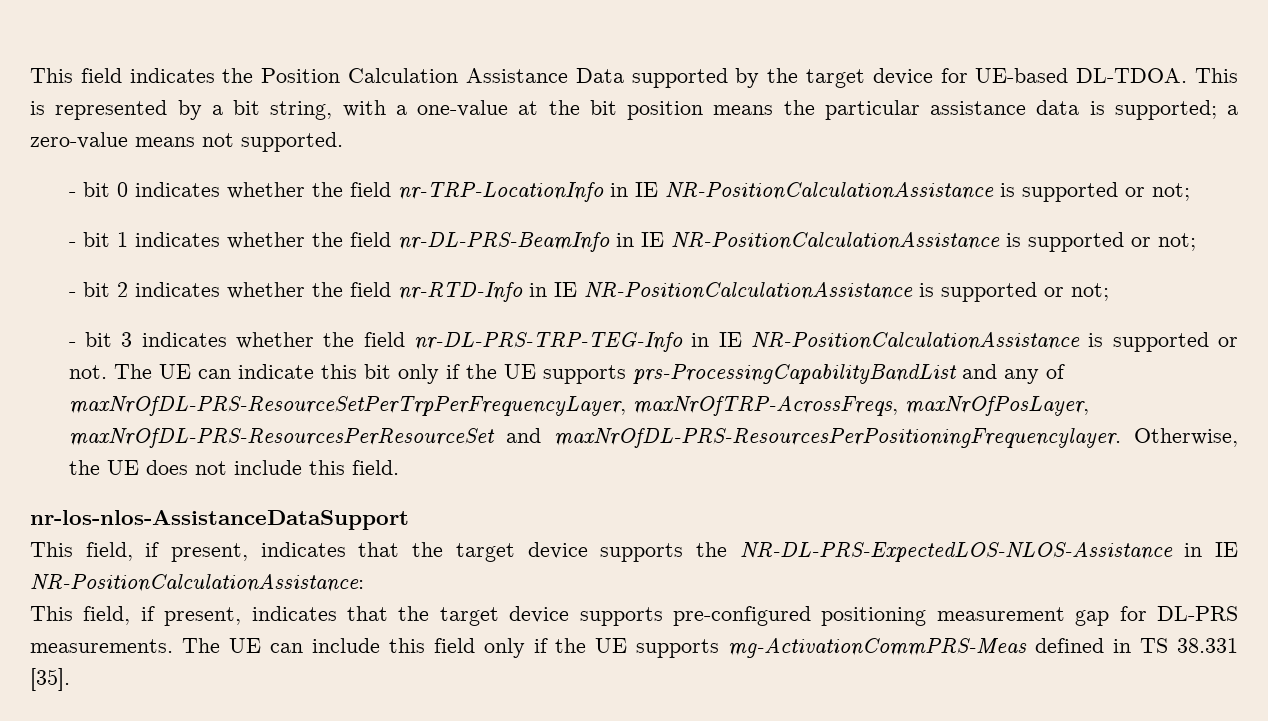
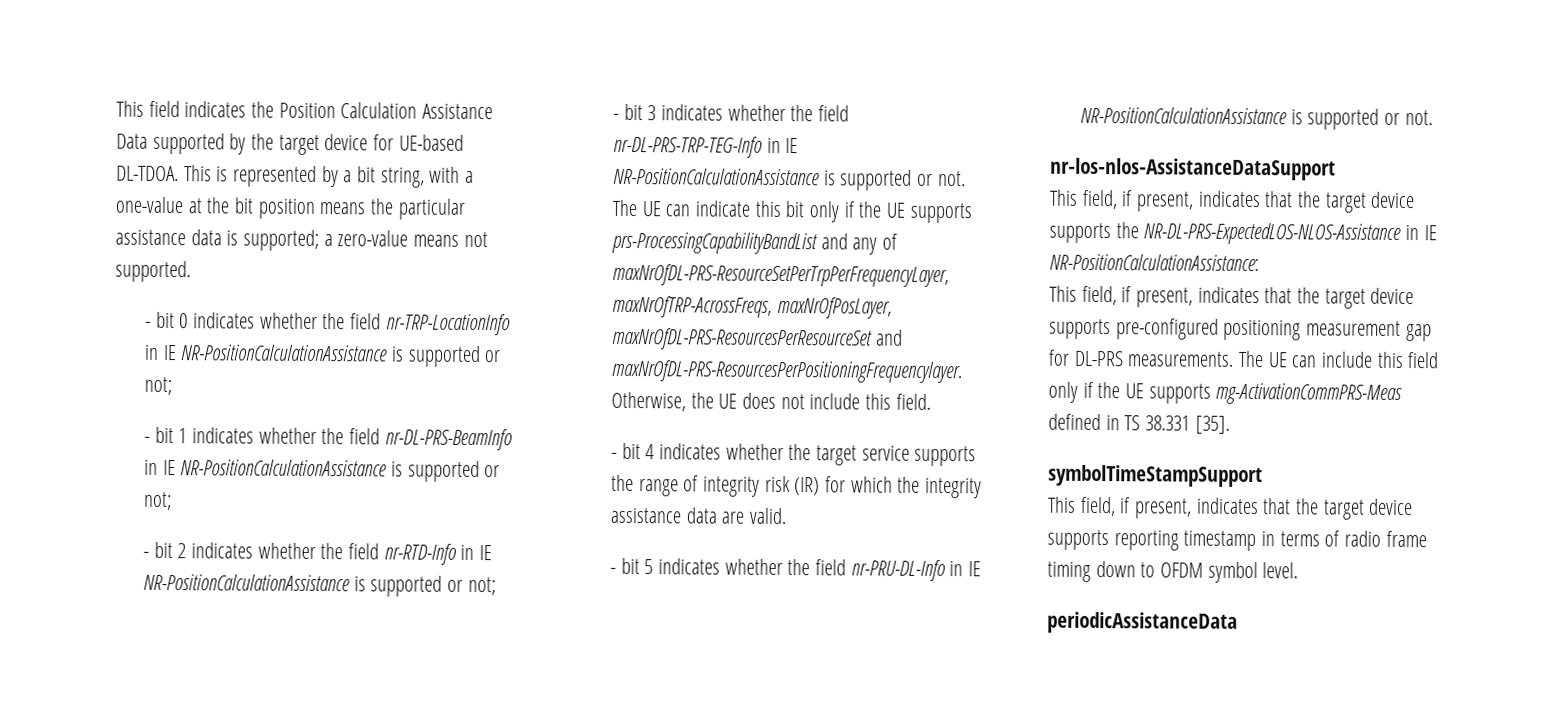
(399, 467) none -> [611,442,977,467] [611,474,983,499] [610,507,787,525] [610,557,982,582] [1080,106,1433,130] // - bit 4 indicates whether the target service supports the range of integrity risk (IR) for which the integrity assistance data are valid. // - bit 5 indicates whether the field nr-PRU-DL-Info in IE NR-PositionCalculationAssistance is supported or not.
(70, 679) none -> [1048,464,1263,488] [1047,496,1414,520] [1047,529,1427,552] [1047,561,1299,584] [1047,611,1238,634] // symbolTimeStampSupport // This field, if present, indicates that the target device supports reporting timestamp in terms of radio frame timing down to OFDM symbol level. // periodicAssistanceData

